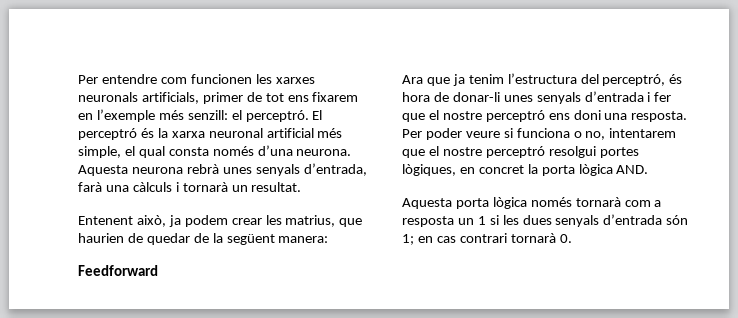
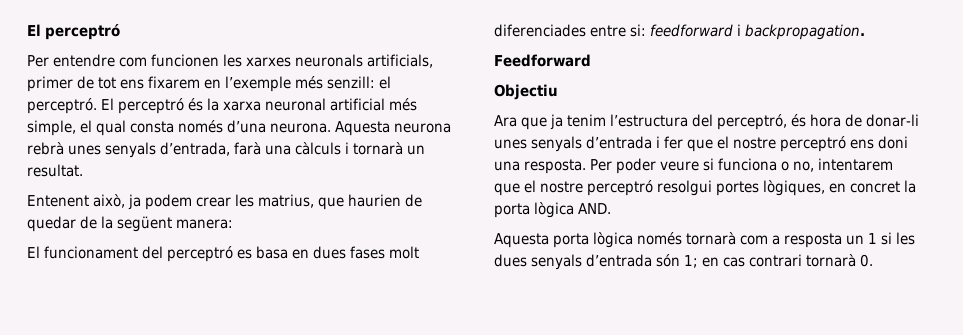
(78, 79) none -> [27,24,120,40] El perceptró //
(329, 239) none -> [27,246,419,262] [494,24,865,40] // El funcionament del perceptró es basa en dues fases molt diferenciades entre si: feedforward i backpropagation.
(158, 270) none -> [494,84,558,100] // Objectiu

